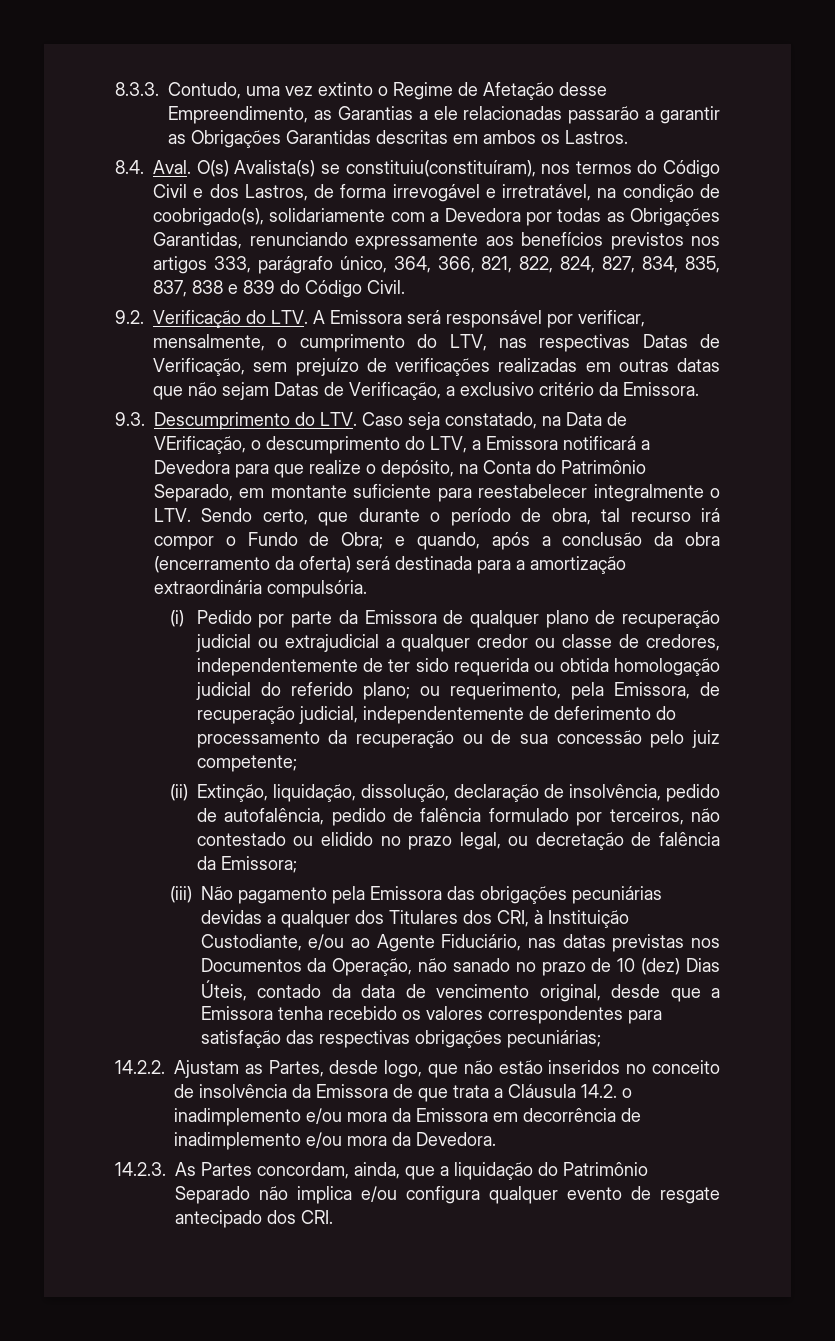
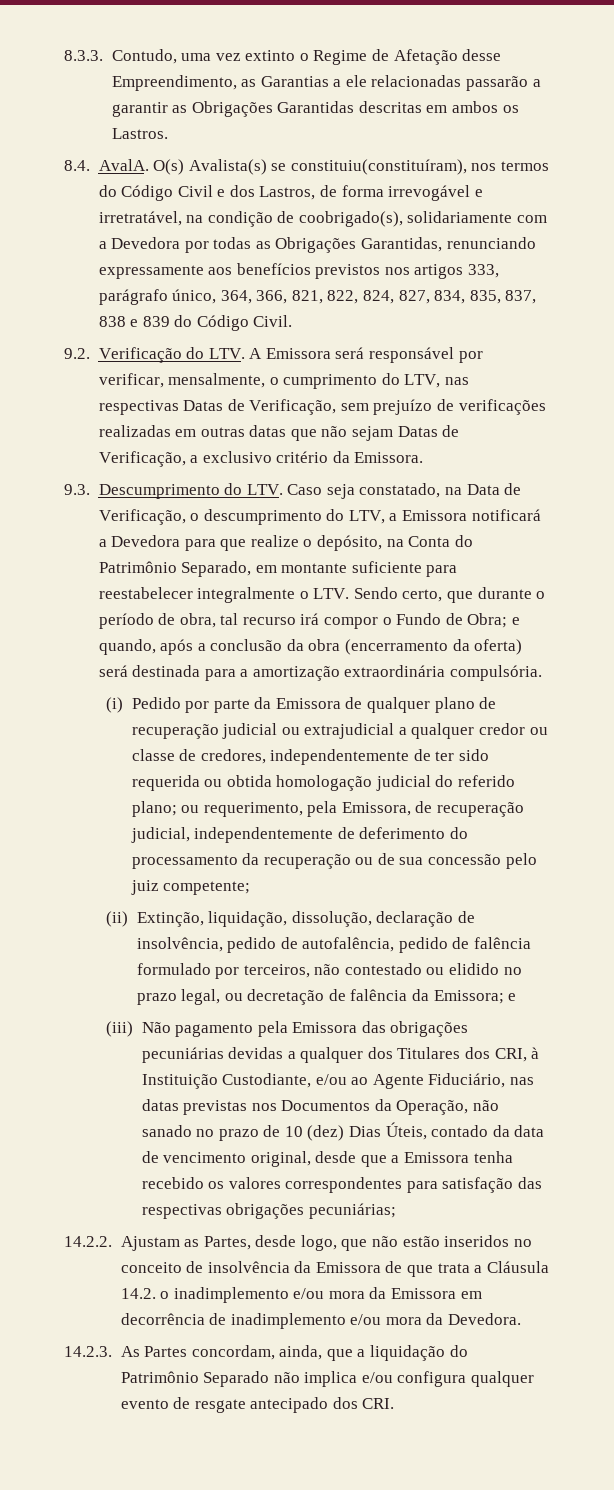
[153,160,191,174] Aval. -> [98,159,149,171] AvalA.
[154,436,246,454] VErificação, -> [98,509,186,525] Verificação,
(297, 864) none -> [508,993,517,1001] e

